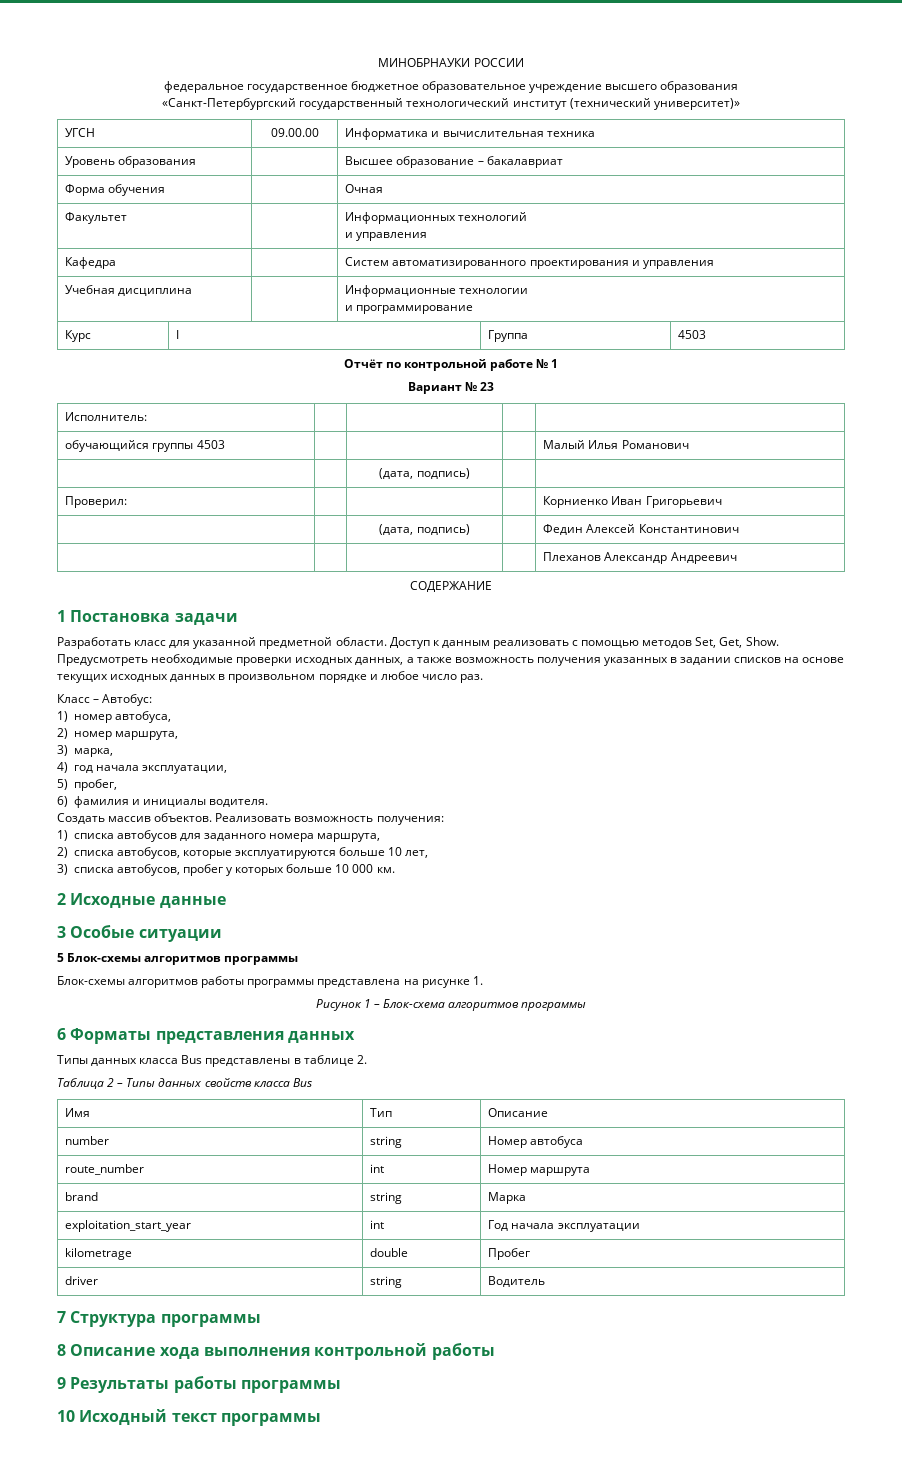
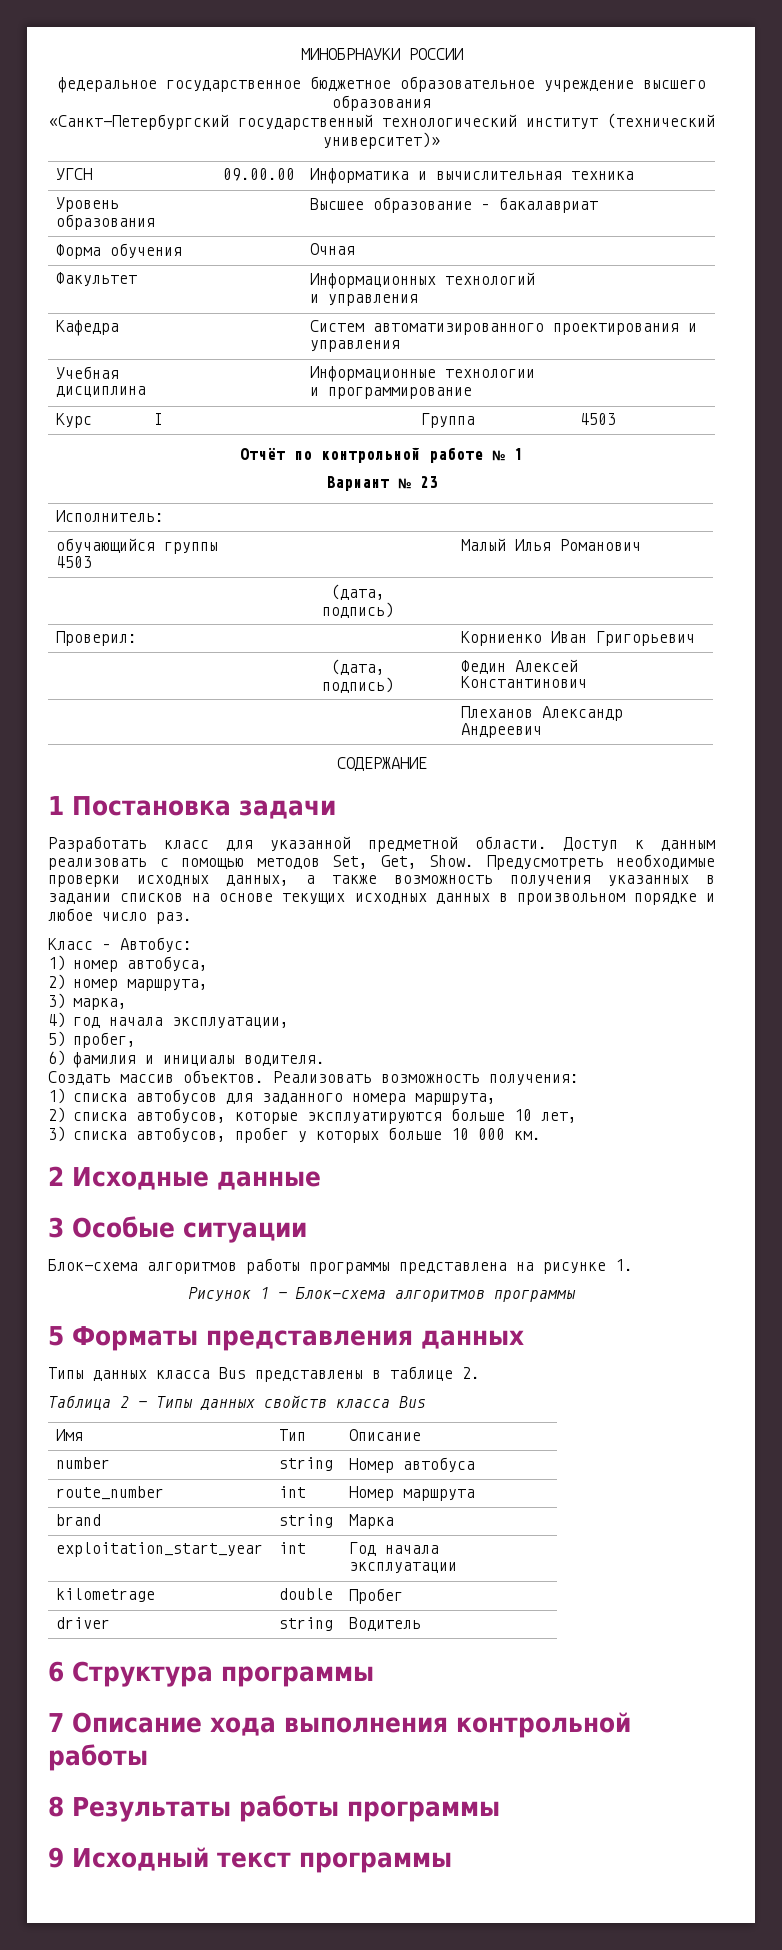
[57,953,299,965] [57,976,125,985] 5 Блок-схемы алгоритмов программы // Блок-схемы -> [48,1259,138,1271] Блок-схема
[57,1028,66,1040] 6 -> [48,1326,64,1346] 5
[57,1311,66,1323] 7 -> [48,1661,64,1682] 6
[57,1344,66,1356] 8 -> [48,1713,64,1732] 7
[57,1377,66,1389] 9 -> [48,1796,64,1817] 8
[57,1410,75,1422] 10 -> [48,1847,64,1868] 9

